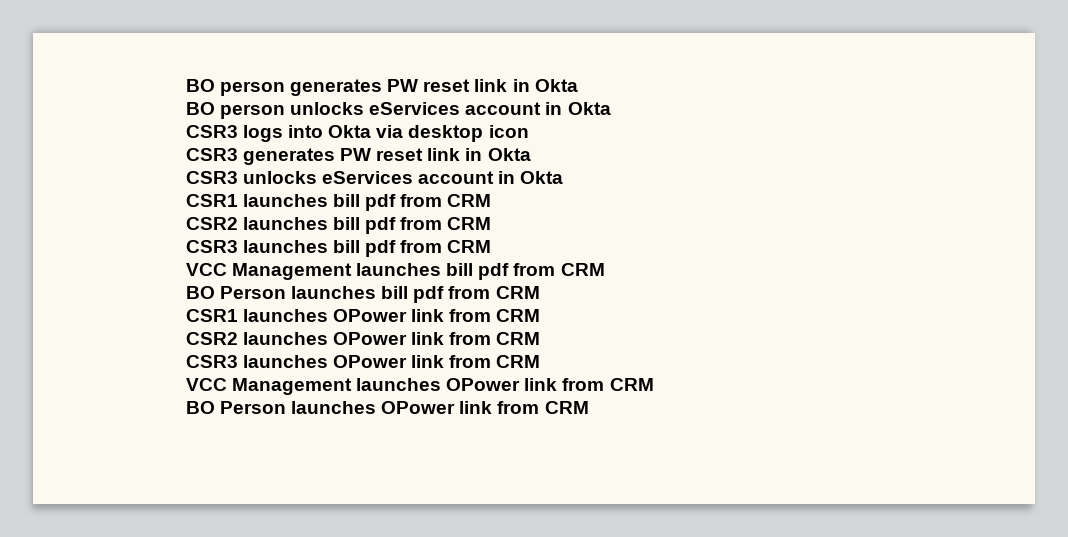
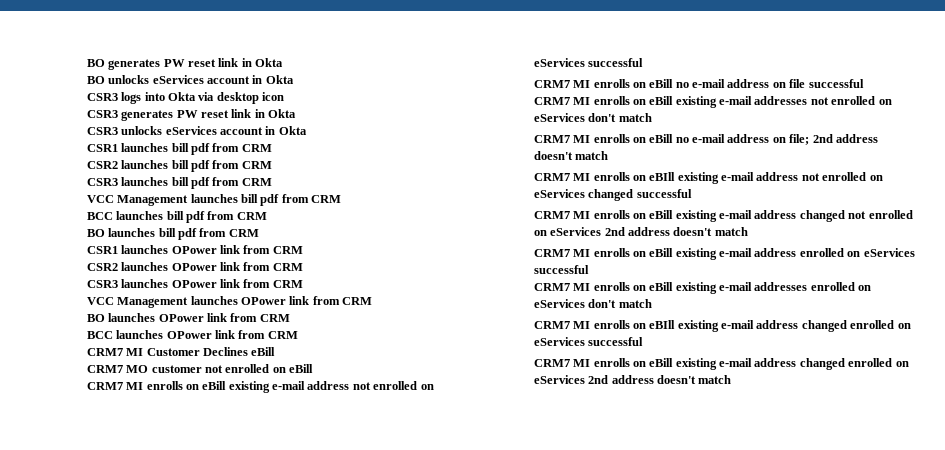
[185,79,285,96] BO person -> [86,59,105,67] BO
[219,104,285,119] person -> (105, 80) none
[185,286,286,299] // BO Person -> [86,211,267,223] [86,229,105,237] // BCC launches bill pdf from CRM // BO
[219,401,589,414] Person launches OPower link from CRM -> [108,313,290,322] [86,330,298,339] [86,347,276,356] [86,364,314,373] [86,381,434,393] [533,58,644,67] [533,79,864,88] [533,96,892,108] [533,113,652,122] [533,134,878,145] [533,151,609,160] [533,172,883,184] [533,189,692,201] [533,210,913,222] [533,227,748,236] [533,248,915,260] [533,265,589,274] [533,282,872,294] [533,299,652,308] [533,320,911,332] [533,337,644,346] [533,358,909,370] [533,375,732,384] launches OPower link from CRM // BCC launches OPower link from CRM // CRM7 MI Customer Declines eBill // CRM7 MO customer not enrolled on eBill // CRM7 MI enrolls on eBill existing e-mail address not enrolled on eServices successful // CRM7 MI enrolls on eBill no e-mail address on file successful // CRM7 MI enrolls on eBill existing e-mail addresses not enrolled on eServices don't match // CRM7 MI enrolls on eBill no e-mail address on file; 2nd address doesn't match // CRM7 MI enrolls on eBIll existing e-mail address not enrolled on eServices changed successful // CRM7 MI enrolls on eBill existing e-mail address changed not enrolled on eServices 2nd address doesn't match // CRM7 MI enrolls on eBill existing e-mail address enrolled on eServices successful // CRM7 MI enrolls on eBill existing e-mail addresses enrolled on eServices don't match // CRM7 MI enrolls on eBIll existing e-mail address changed enrolled on eServices successful // CRM7 MI enrolls on eBill existing e-mail address changed enrolled on eServices 2nd address doesn't match

